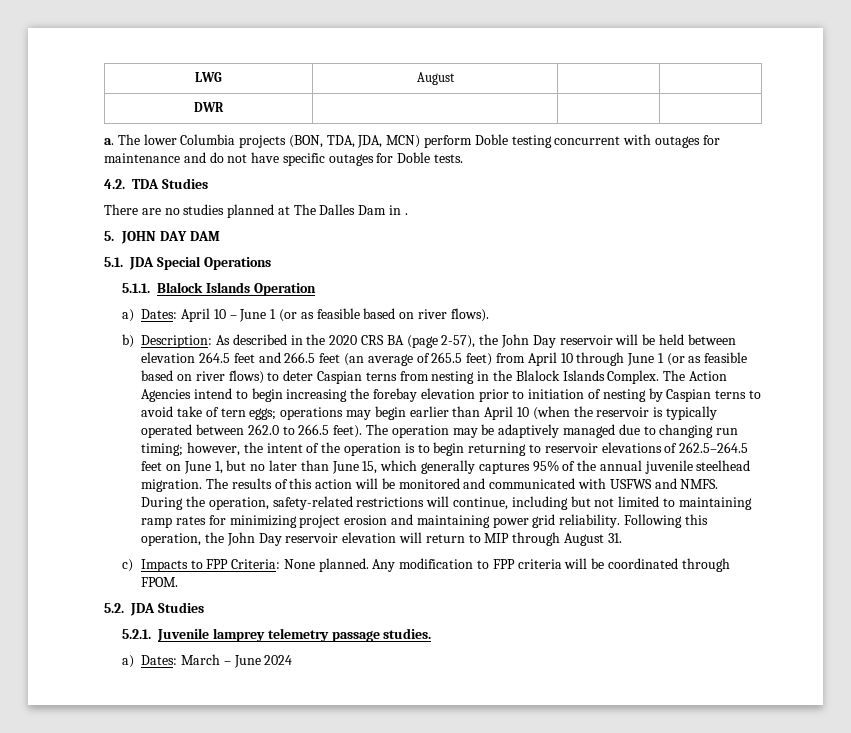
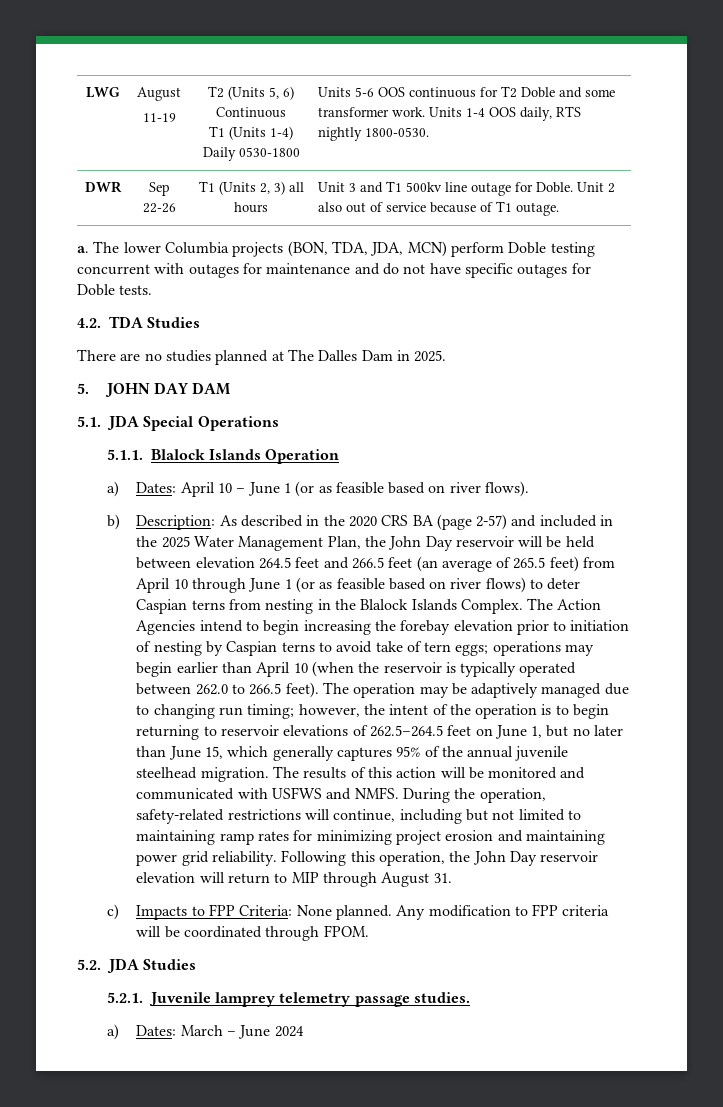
[194,102,224,112] | | // DWR | | | -> [142,113,176,122] [208,86,294,100] [215,107,286,118] [209,126,293,140] [202,147,300,161] [317,86,615,98] [317,106,581,121] [317,127,429,141] [84,181,122,193] [148,182,170,196] [142,203,176,213] [198,181,304,195] [233,202,268,213] [317,181,615,196] [317,201,559,216] // 11-19 | T2 (Units 5, 6) Continuous // T1 (Units 1-4) Daily 0530-1800 | Units 5-6 OOS continuous for T2 Doble and some transformer work. Units 1-4 OOS daily, RTS nightly 1800-0530. // DWR | Sep 22-26 | T1 (Units 2, 3) all hours | Unit 3 and T1 500kv line outage for Doble. Unit 2 also out of service because of T1 outage.
[404,213,408,215] . -> [414,350,447,362] 2025.
[441,335,476,348] 2-57), -> [476,514,614,530] [136,536,361,551] 2-57) and included in the 2025 Water Management Plan,

